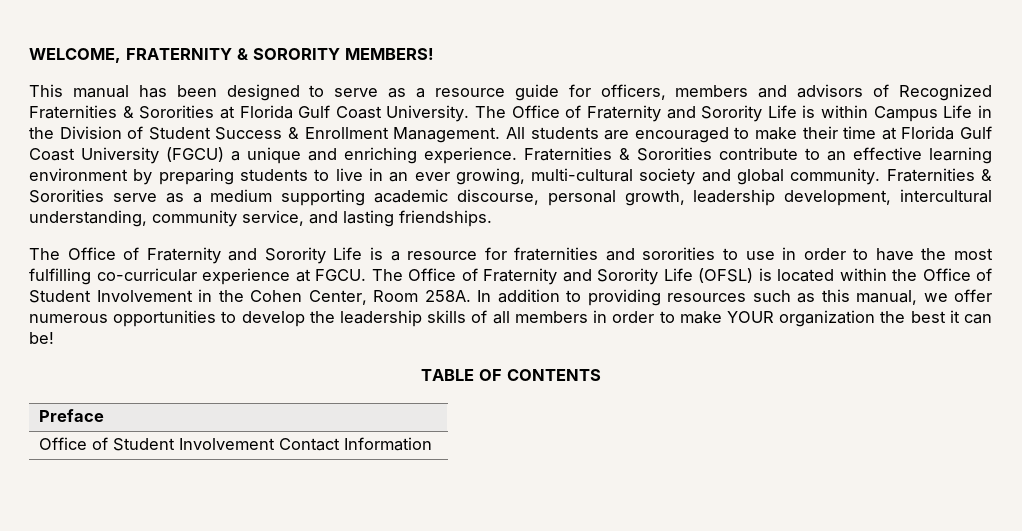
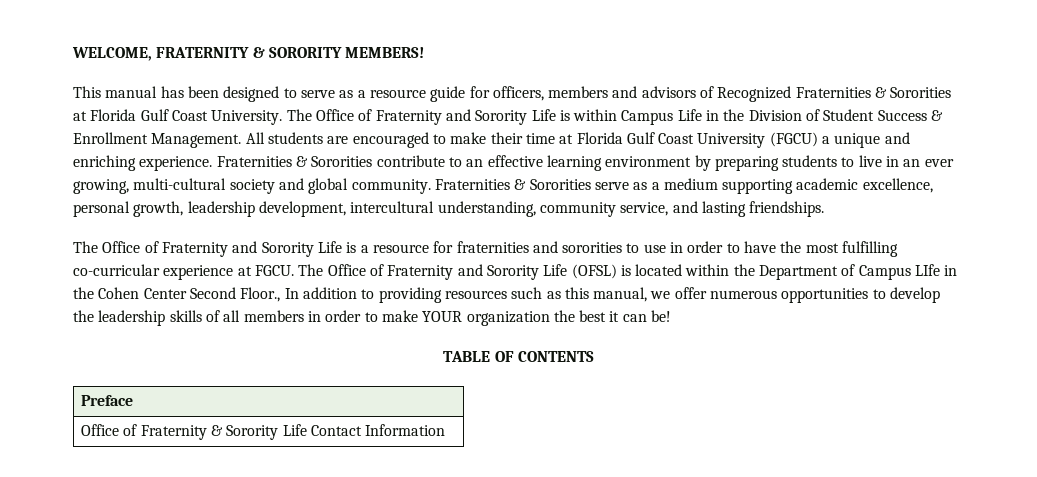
[456,189,539,205] discourse, -> [862,178,933,193] excellence,
[922,268,992,281] [29,289,471,305] Office of Student Involvement in the Cohen Center, Room 258A. -> [759,264,958,280] [73,287,281,302] Department of Campus LIfe in the Cohen Center Second Floor.,
[113,438,276,451] Student Involvement -> [140,424,307,440] Fraternity & Sorority Life

